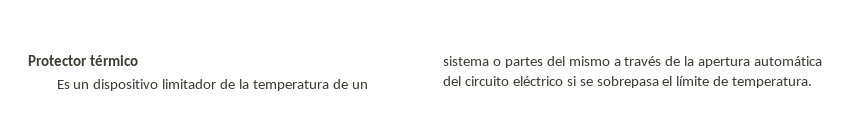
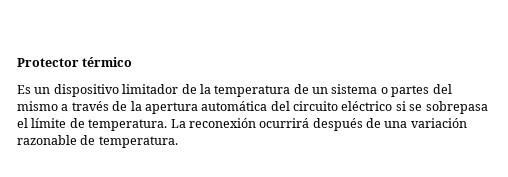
(813, 82) none -> [170,118,467,131] [17,135,178,148] La reconexión ocurrirá después de una variación razonable de temperatura.

